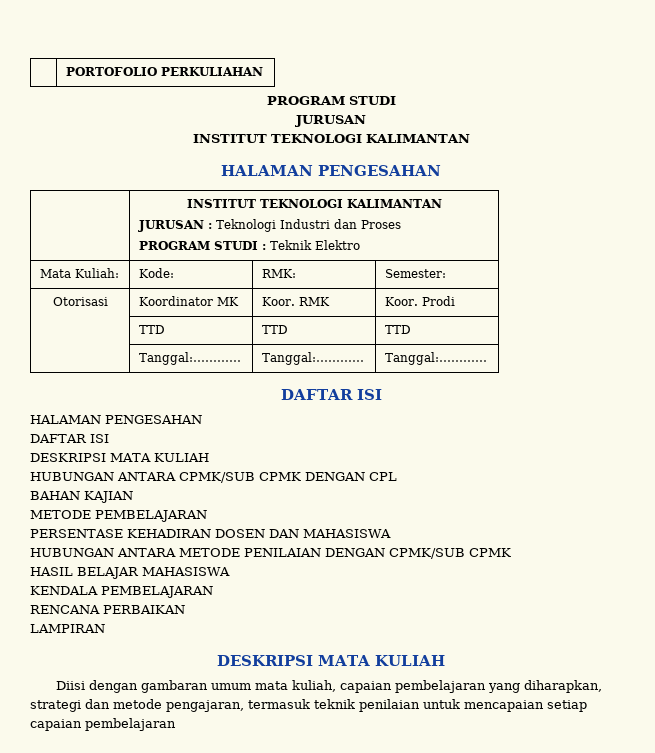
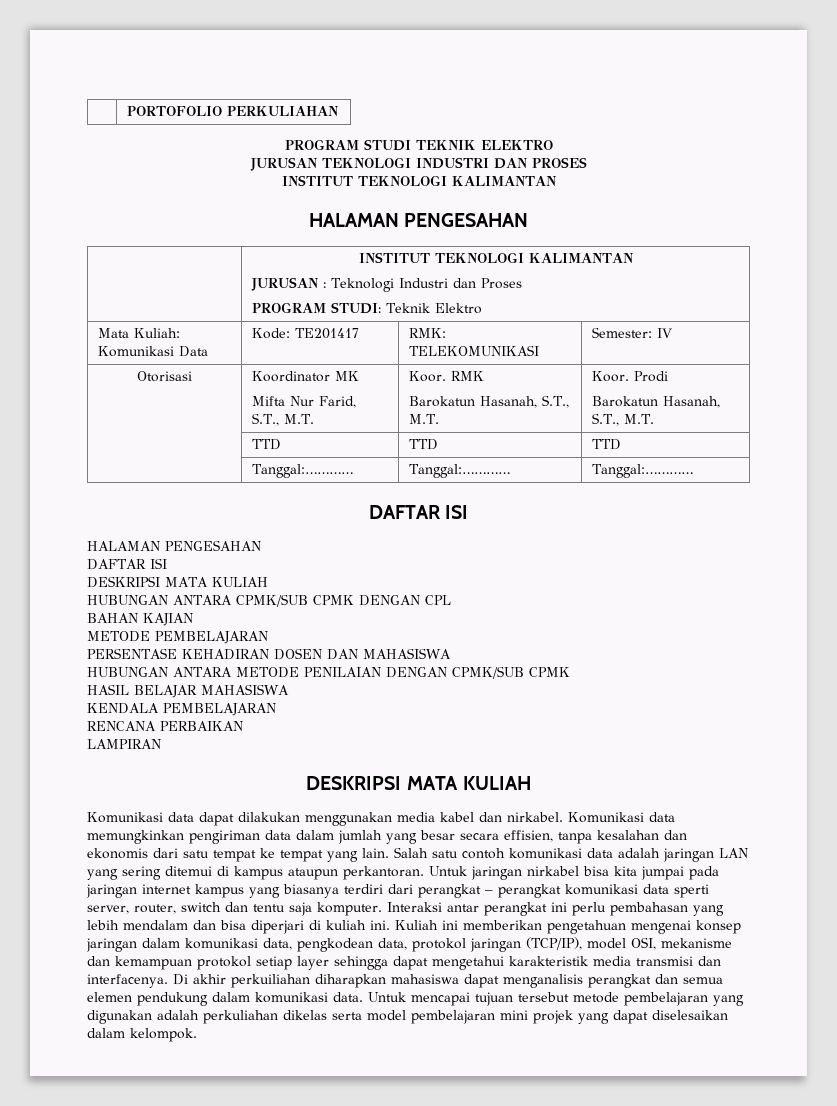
[295,115,366,127] // JURUSAN -> [415,140,553,150] [249,157,587,171] TEKNIK ELEKTRO // JURUSAN TEKNOLOGI INDUSTRI DAN PROSES
[213,241,266,250] STUDI : -> [331,302,382,314] STUDI:
(119, 273) none -> [98,346,209,357] Komunikasi Data
(174, 273) none -> [295,328,360,339] TE201417
(296, 273) none -> [409,345,540,356] TELEKOMUNIKASI
(446, 273) none -> [657,328,673,338] IV
[261,297,330,306] [384,296,455,306] | Koor. RMK | Koor. Prodi -> [252,396,357,408] [252,413,315,426] [409,371,485,382] [409,395,570,408] [409,414,440,424] [592,371,669,382] [592,396,721,408] [592,413,655,426] // Mifta Nur Farid, S.T., M.T. | Koor. RMK // Barokatun Hasanah, S.T., M.T. | Koor. Prodi // Barokatun Hasanah, S.T., M.T.
[55,680,602,693] [30,699,587,712] [30,718,176,731] Diisi dengan gambaran umum mata kuliah, capaian pembelajaran yang diharapkan, strategi dan metode pengajaran, termasuk teknik penilaian untuk mencapaian setiap capaian pembelajaran -> [87,812,675,826] [87,830,687,844] [87,847,748,862] [87,866,719,880] [86,884,709,898] [87,902,724,916] [87,920,741,934] [86,937,732,952] [87,956,721,970] [87,974,723,988] [87,992,744,1006] [87,1010,728,1024] [87,1028,197,1042] Komunikasi data dapat dilakukan menggunakan media kabel dan nirkabel. Komunikasi data memungkinkan pengiriman data dalam jumlah yang besar secara effisien, tanpa kesalahan dan ekonomis dari satu tempat ke tempat yang lain. Salah satu contoh komunikasi data adalah jaringan LAN yang sering ditemui di kampus ataupun perkantoran. Untuk jaringan nirkabel bisa kita jumpai pada jaringan internet kampus yang biasanya terdiri dari perangkat – perangkat komunikasi data sperti server, router, switch dan tentu saja komputer. Interaksi antar perangkat ini perlu pembahasan yang lebih mendalam dan bisa diperjari di kuliah ini. Kuliah ini memberikan pengetahuan mengenai konsep jaringan dalam komunikasi data, pengkodean data, protokol jaringan (TCP/IP), model OSI, mekanisme dan kemampuan protokol setiap layer sehingga dapat mengetahui karakteristik media transmisi dan interfacenya. Di akhir perkuiliahan diharapkan mahasiswa dapat menganalisis perangkat dan semua elemen pendukung dalam komunikasi data. Untuk mencapai tujuan tersebut metode pembelajaran yang digunakan adalah perkuliahan dikelas serta model pembelajaran mini projek yang dapat diselesaikan dalam kelompok.

